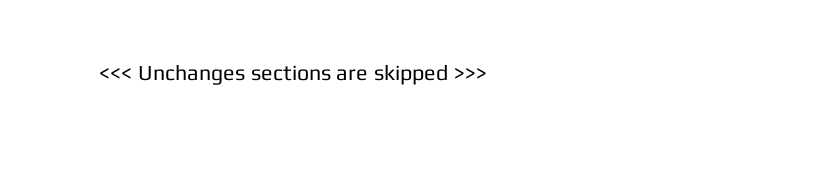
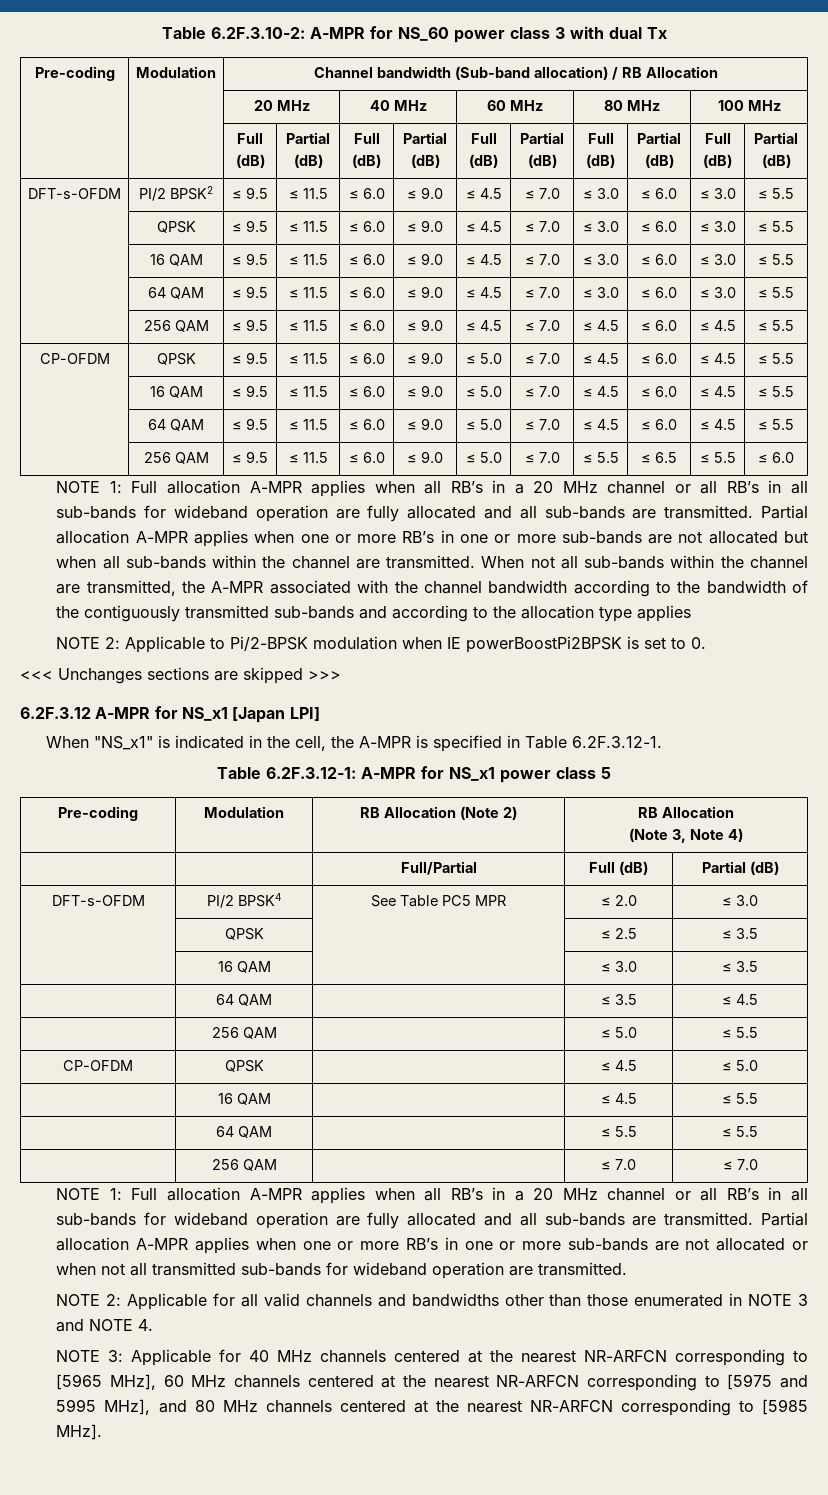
(99, 73) none -> [161,26,667,43] [34,66,115,81] [136,66,216,78] [313,66,718,80] [253,100,310,111] [369,100,427,111] [487,100,543,111] [604,100,660,111] [717,100,781,111] [237,133,263,144] [235,154,265,168] [286,132,330,144] [293,154,323,168] [353,133,380,144] [352,154,381,168] [403,132,447,144] [410,154,440,168] [470,133,497,144] [469,154,498,168] [520,132,564,144] [527,154,557,168] [587,133,614,144] [586,154,615,168] [637,132,681,144] [644,154,674,168] [704,133,731,144] [703,154,732,168] [754,132,798,144] [761,154,791,168] [28,188,121,199] [139,186,213,201] [232,187,268,199] [288,188,328,199] [348,188,385,199] [407,187,443,199] [465,188,502,199] [524,188,560,199] [582,188,619,199] [641,188,677,199] [699,188,736,199] [758,188,794,199] [156,221,196,233] [232,220,268,232] [288,221,328,232] [348,221,385,232] [407,220,443,232] [465,221,502,232] [524,221,560,232] [582,221,619,232] [641,221,677,232] [699,221,736,232] [758,221,794,232] [149,254,203,266] [232,253,268,265] [288,254,328,265] [348,254,385,265] [407,253,443,265] [465,254,502,265] [524,254,560,265] [582,254,619,265] [641,254,677,265] [699,254,736,265] [758,254,794,265] [148,287,204,299] [232,286,268,298] [288,287,328,298] [348,287,385,298] [407,286,443,298] [465,287,502,298] [524,287,560,298] [582,287,619,298] [641,287,677,298] [699,287,736,298] [758,287,794,298] [143,320,209,332] [232,319,268,331] [288,320,328,331] [348,320,385,331] [407,319,443,331] [465,320,502,331] [524,320,560,331] [582,320,619,331] [641,320,677,331] [699,320,736,331] [758,320,794,331] [39,353,110,364] [156,353,196,365] [232,352,268,364] [288,353,328,364] [348,353,385,364] [407,352,443,364] [465,353,502,364] [524,353,560,364] [582,353,619,364] [641,353,677,364] [699,353,736,364] [758,353,794,364] [149,386,203,398] [232,385,268,397] [288,386,328,397] [348,386,385,397] [407,385,443,397] [465,386,502,397] [524,386,560,397] [582,386,619,397] [641,386,677,397] [699,386,736,397] [758,386,794,397] [148,419,204,431] [232,418,268,430] [288,419,328,430] [348,419,385,430] [407,418,443,430] [465,419,502,430] [524,419,560,430] [582,419,619,430] [641,419,677,430] [699,419,736,430] [758,419,794,430] [143,452,209,464] [232,451,268,463] [288,452,328,463] [348,452,385,463] [407,451,443,463] [465,452,502,463] [524,452,560,463] [582,452,619,463] [641,452,677,463] [699,452,736,463] [758,452,794,463] [56,480,808,497] [56,505,808,522] [56,530,809,547] [56,555,809,569] [56,580,808,597] [56,605,692,622] [56,636,707,653] Table 6.2F.3.10-2: A-MPR for NS_60 power class 3 with dual Tx // Pre-coding | Modulation | Channel bandwidth (Sub-band allocation) / RB Allocation // | | 20 MHz | 40 MHz | 60 MHz | 80 MHz | 100 MHz // | | Full (dB) | Partial (dB) | Full (dB) | Partial (dB) | Full (dB) | Partial (dB) | Full (dB) | Partial (dB) | Full (dB) | Partial (dB) // DFT-s-OFDM | PI/2 BPSK2 | ≤ 9.5 | ≤ 11.5 | ≤ 6.0 | ≤ 9.0 | ≤ 4.5 | ≤ 7.0 | ≤ 3.0 | ≤ 6.0 | ≤ 3.0 | ≤ 5.5 // | QPSK | ≤ 9.5 | ≤ 11.5 | ≤ 6.0 | ≤ 9.0 | ≤ 4.5 | ≤ 7.0 | ≤ 3.0 | ≤ 6.0 | ≤ 3.0 | ≤ 5.5 // | 16 QAM | ≤ 9.5 | ≤ 11.5 | ≤ 6.0 | ≤ 9.0 | ≤ 4.5 | ≤ 7.0 | ≤ 3.0 | ≤ 6.0 | ≤ 3.0 | ≤ 5.5 // | 64 QAM | ≤ 9.5 | ≤ 11.5 | ≤ 6.0 | ≤ 9.0 | ≤ 4.5 | ≤ 7.0 | ≤ 3.0 | ≤ 6.0 | ≤ 3.0 | ≤ 5.5 // | 256 QAM | ≤ 9.5 | ≤ 11.5 | ≤ 6.0 | ≤ 9.0 | ≤ 4.5 | ≤ 7.0 | ≤ 4.5 | ≤ 6.0 | ≤ 4.5 | ≤ 5.5 // CP-OFDM | QPSK | ≤ 9.5 | ≤ 11.5 | ≤ 6.0 | ≤ 9.0 | ≤ 5.0 | ≤ 7.0 | ≤ 4.5 | ≤ 6.0 | ≤ 4.5 | ≤ 5.5 // | 16 QAM | ≤ 9.5 | ≤ 11.5 | ≤ 6.0 | ≤ 9.0 | ≤ 5.0 | ≤ 7.0 | ≤ 4.5 | ≤ 6.0 | ≤ 4.5 | ≤ 5.5 // | 64 QAM | ≤ 9.5 | ≤ 11.5 | ≤ 6.0 | ≤ 9.0 | ≤ 5.0 | ≤ 7.0 | ≤ 4.5 | ≤ 6.0 | ≤ 4.5 | ≤ 5.5 // | 256 QAM | ≤ 9.5 | ≤ 11.5 | ≤ 6.0 | ≤ 9.0 | ≤ 5.0 | ≤ 7.0 | ≤ 5.5 | ≤ 6.5 | ≤ 5.5 | ≤ 6.0 // NOTE 1: Full allocation A-MPR applies when all RB’s in a 20 MHz channel or all RB’s in all sub-bands for wideband operation are fully allocated and all sub-bands are transmitted. Partial allocation A-MPR applies when one or more RB’s in one or more sub-bands are not allocated but when all sub-bands within the channel are transmitted. When not all sub-bands within the channel are transmitted, the A-MPR associated with the channel bandwidth according to the bandwidth of the contiguously transmitted sub-bands and according to the allocation type applies // NOTE 2: Applicable to Pi/2-BPSK modulation when IE powerBoostPi2BPSK is set to 0. //
(488, 73) none -> [20,706,320,723] [46,735,663,752] [217,766,611,783] [57,806,138,821] [204,806,284,818] [359,806,517,820] [638,806,734,818] [629,828,743,843] [400,861,477,875] [589,861,648,875] [701,861,779,875] [51,895,145,906] [207,893,281,908] [370,895,506,907] [600,895,637,906] [722,895,758,906] [224,928,264,940] [600,928,637,939] [722,928,758,939] [217,961,271,973] [600,961,637,972] [722,961,758,972] [216,994,272,1006] [600,994,637,1005] [722,994,758,1005] [211,1027,277,1039] [600,1027,637,1038] [722,1027,758,1038] [62,1060,133,1071] [224,1060,264,1072] [600,1060,637,1071] [722,1060,758,1071] [217,1093,271,1105] [600,1093,637,1104] [722,1093,758,1104] [216,1126,272,1138] [600,1126,637,1137] [722,1126,758,1137] [211,1159,277,1171] [601,1159,636,1170] [722,1159,758,1170] [56,1187,808,1204] [56,1212,808,1229] [56,1237,809,1254] [56,1262,628,1279] [56,1293,808,1310] [56,1319,154,1332] [56,1349,808,1366] [56,1374,808,1391] [56,1399,809,1416] [56,1424,103,1440] // 6.2F.3.12 A-MPR for NS_x1 [Japan LPI] // When "NS_x1" is indicated in the cell, the A-MPR is specified in Table 6.2F.3.12-1. // Table 6.2F.3.12-1: A-MPR for NS_x1 power class 5 // Pre-coding | Modulation | RB Allocation (Note 2) | RB Allocation // (Note 3, Note 4) // | | Full/Partial | Full (dB) | Partial (dB) // DFT-s-OFDM | PI/2 BPSK4 | See Table PC5 MPR | ≤ 2.0 | ≤ 3.0 // | QPSK | | ≤ 2.5 | ≤ 3.5 // | 16 QAM | | ≤ 3.0 | ≤ 3.5 // | 64 QAM | | ≤ 3.5 | ≤ 4.5 // | 256 QAM | | ≤ 5.0 | ≤ 5.5 // CP-OFDM | QPSK | | ≤ 4.5 | ≤ 5.0 // | 16 QAM | | ≤ 4.5 | ≤ 5.5 // | 64 QAM | | ≤ 5.5 | ≤ 5.5 // | 256 QAM | | ≤ 7.0 | ≤ 7.0 // NOTE 1: Full allocation A-MPR applies when all RB’s in a 20 MHz channel or all RB’s in all sub-bands for wideband operation are fully allocated and all sub-bands are transmitted. Partial allocation A-MPR applies when one or more RB’s in one or more sub-bands are not allocated or when not all transmitted sub-bands for wideband operation are transmitted. // NOTE 2: Applicable for all valid channels and bandwidths other than those enumerated in NOTE 3 and NOTE 4. // NOTE 3: Applicable for 40 MHz channels centered at the nearest NR-ARFCN corresponding to [5965 MHz], 60 MHz channels centered at the nearest NR-ARFCN corresponding to [5975 and 5995 MHz], and 80 MHz channels centered at the nearest NR-ARFCN corresponding to [5985 MHz].

